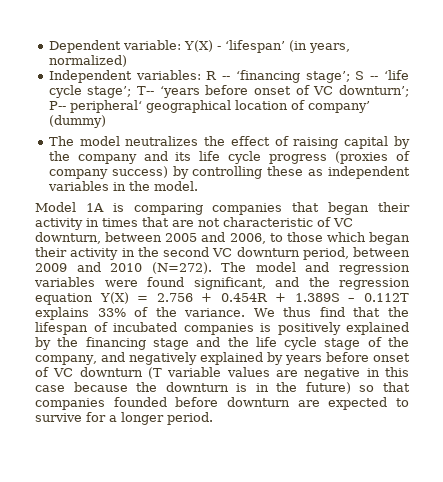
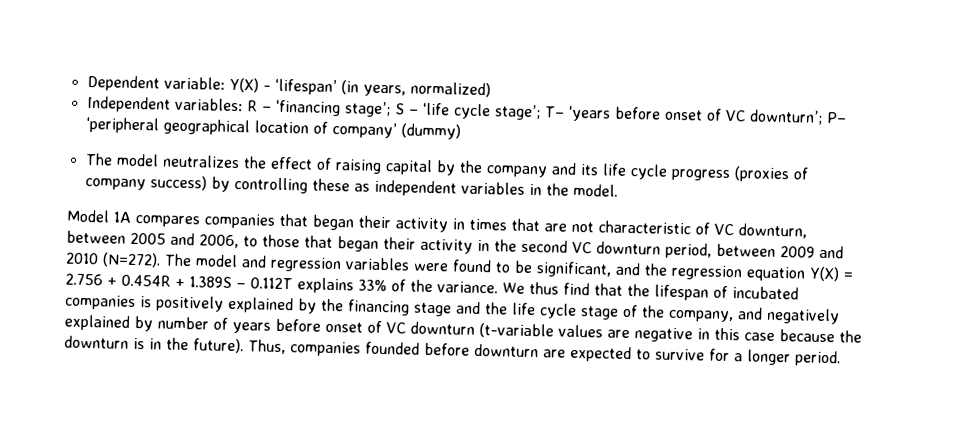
[222,76,231,80] -- -> [261,106,272,112] –
[370,76,379,80] -- -> [408,109,419,115] –
[137,86,155,95] T-- -> [544,106,565,118] T–
[48,100,142,113] P-- peripheral‘ -> [825,111,847,124] [85,116,159,134] P– ‘peripheral
[112,203,203,215] is comparing -> [135,215,200,228] compares
[326,232,366,242] which -> [304,235,333,249] that
(184, 282) none -> [495,260,533,274] to be
(283, 358) none -> [157,316,228,330] number of
[148,367,222,379] (T variable -> [479,323,554,339] (t-variable
[305,382,410,394] future) so that -> [193,338,286,355] future). Thus,

